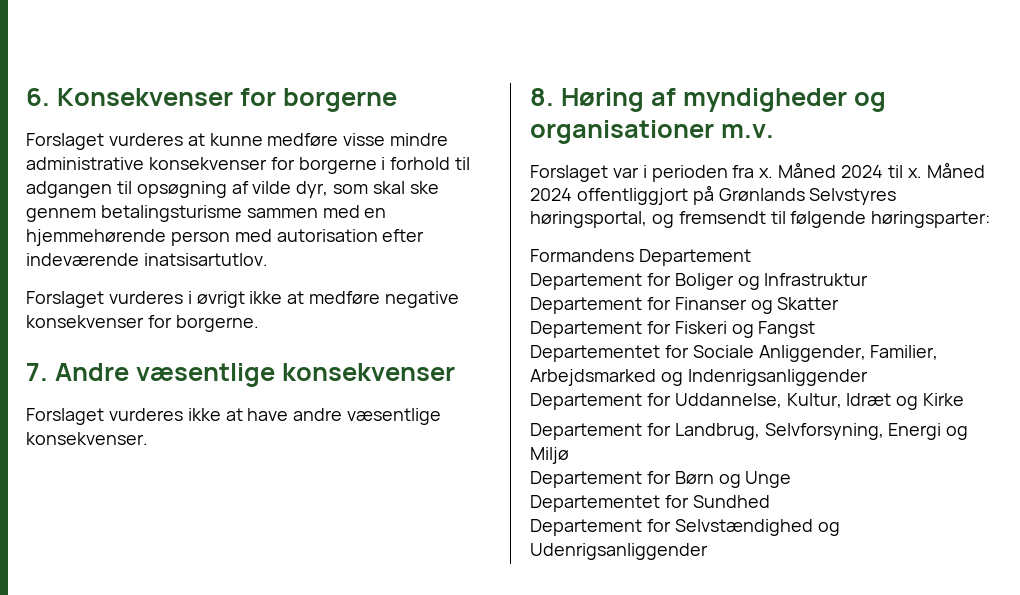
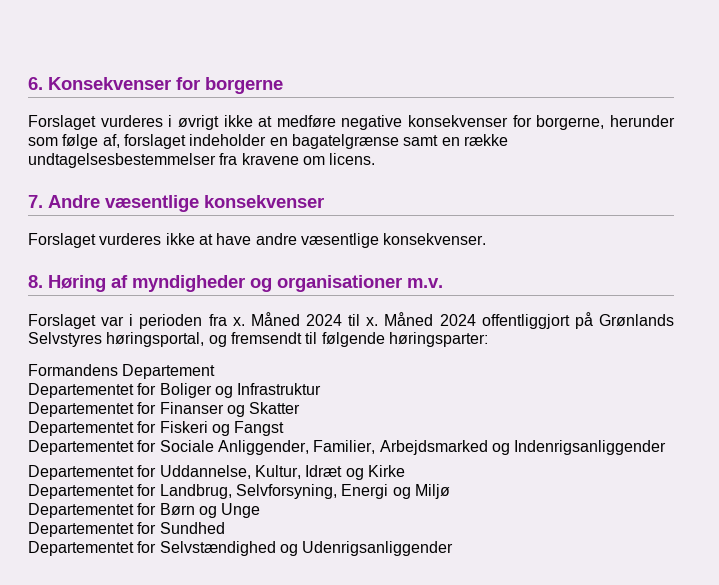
[26,133,449,150] [26,157,471,174] [26,181,439,198] [26,205,387,222] [26,229,425,246] [26,253,268,266] // Forslaget vurderes at kunne medføre visse mindre administrative konsekvenser for borgerne i forhold til adgangen til opsøgning af vilde dyr, som skal ske gennem betalingsturisme sammen med en hjemmehørende person med autorisation efter indeværende inatsisartutlov. -> (283, 85) none
[175,315,259,332] borgerne. -> [536,115,675,130] [28,134,508,149] [28,153,376,168] borgerne, herunder som følge af, forslaget indeholder en bagatelgrænse samt en række undtagelsesbestemmelser fra kravene om licens.
[530,273,642,290] Departement -> [28,383,134,398] Departementet
[530,297,642,314] Departement -> [28,402,134,417] Departementet
[530,321,642,338] Departement -> [28,421,134,436] Departementet
[530,393,642,410] Departement -> [28,465,134,480] Departementet
[530,423,642,440] Departement -> [28,484,134,499] Departementet
[530,471,642,488] Departement -> [28,503,134,518] Departementet
[530,519,642,536] Departement -> [28,541,134,556] Departementet

